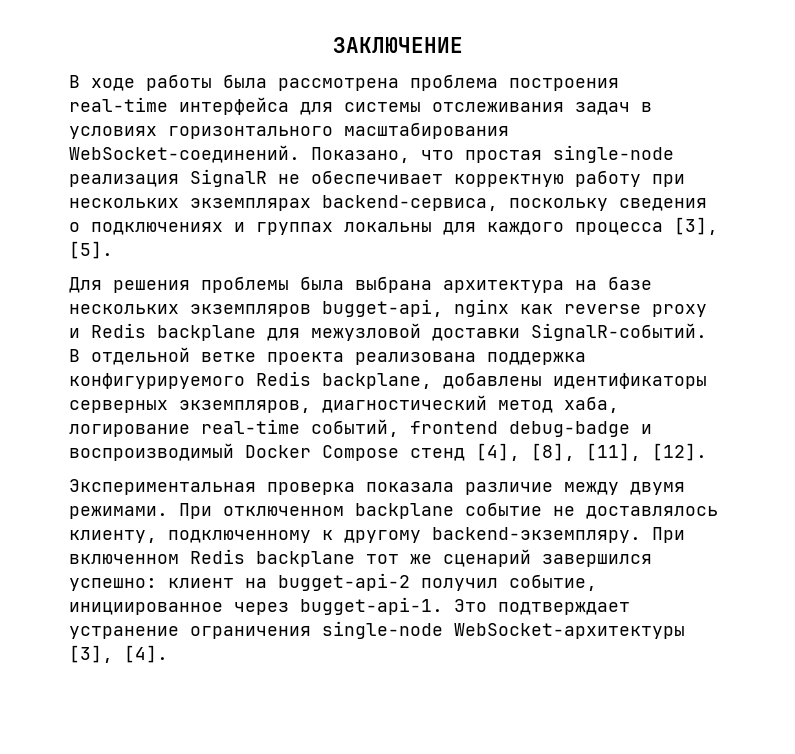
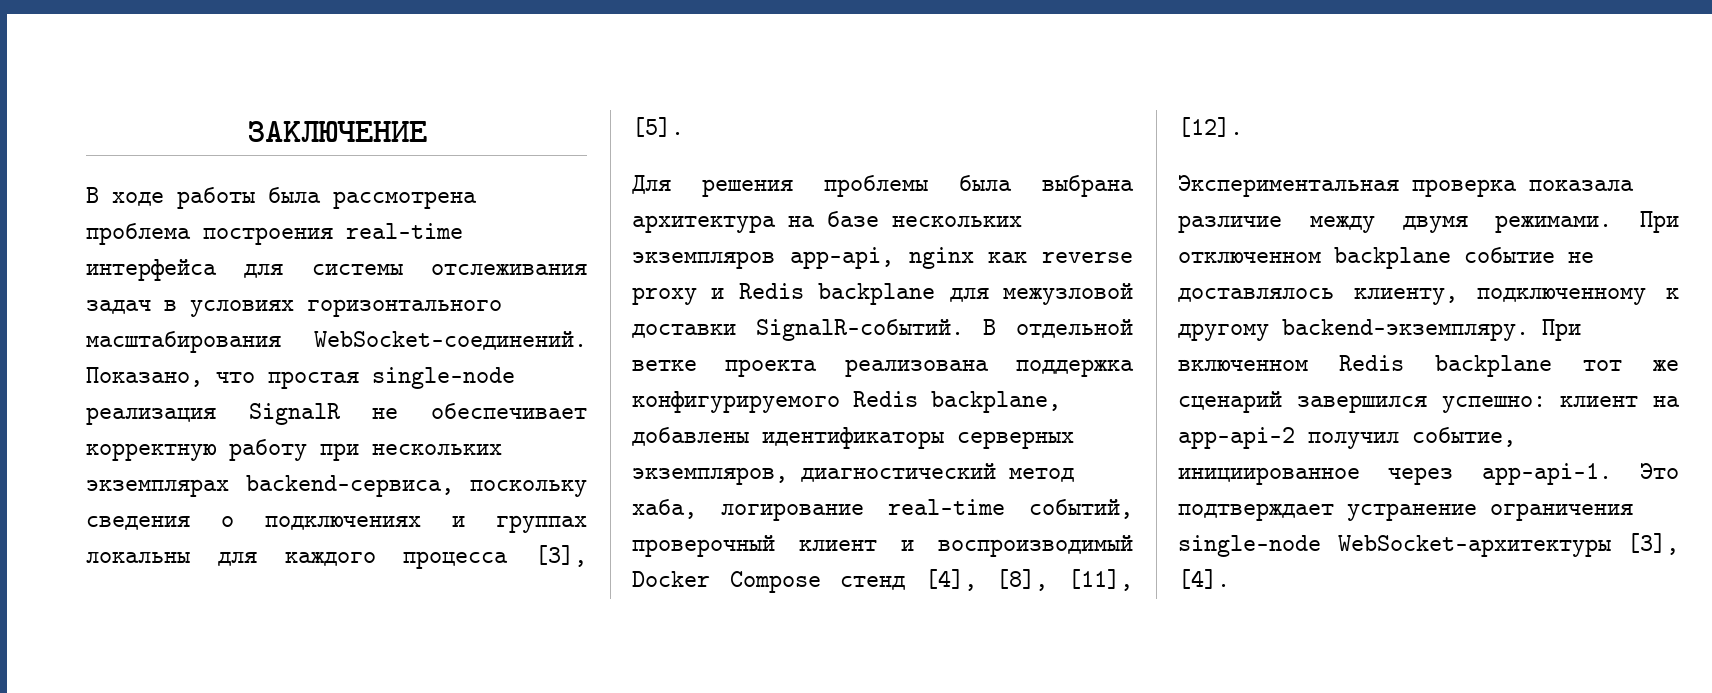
[322,299,443,317] bugget-api, -> [789,247,894,269] app-api,
[410,421,630,437] frontend debug-badge -> [632,535,877,557] проверочный клиент
[278,573,410,591] bugget-api-2 -> [1178,427,1295,449] app-api-2
[300,597,443,615] bugget-api-1. -> [1481,463,1612,485] app-api-1.

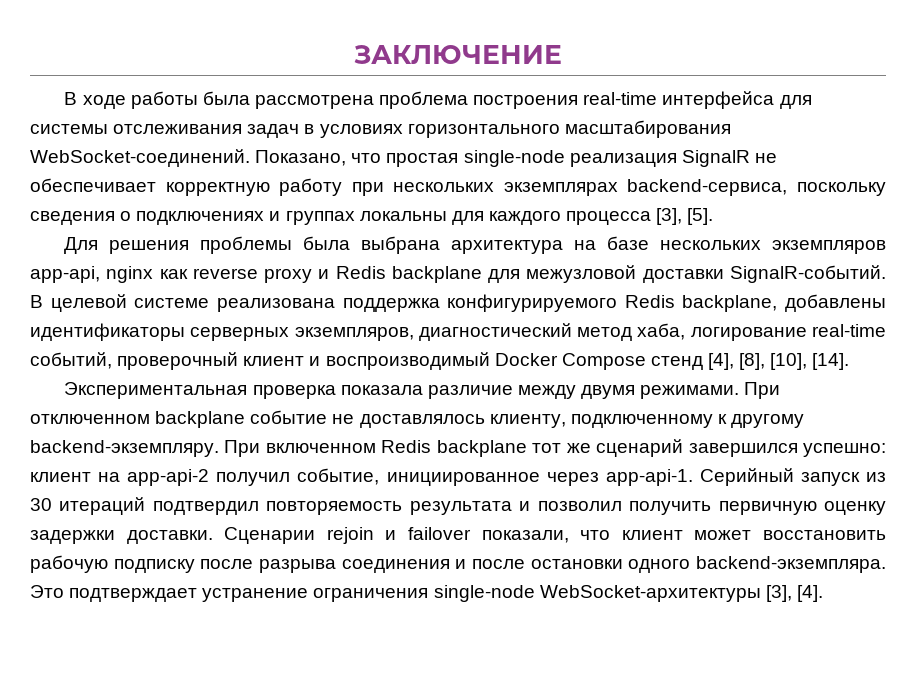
[1016,319,1133,338] [632,359,818,377] отдельной ветке проекта -> [50,294,210,312] целевой системе
[1068,569,1133,591] [1178,117,1243,137] [11], [12]. -> [770,353,850,370] [10], [14].
(1612, 474) none -> [699,468,887,486] [30,497,887,515] [30,527,887,544] [30,555,886,573] Серийный запуск из 30 итераций подтвердил повторяемость результата и позволил получить первичную оценку задержки доставки. Сценарии rejoin и failover показали, что клиент может восстановить рабочую подписку после разрыва соединения и после остановки одного backend-экземпляра.

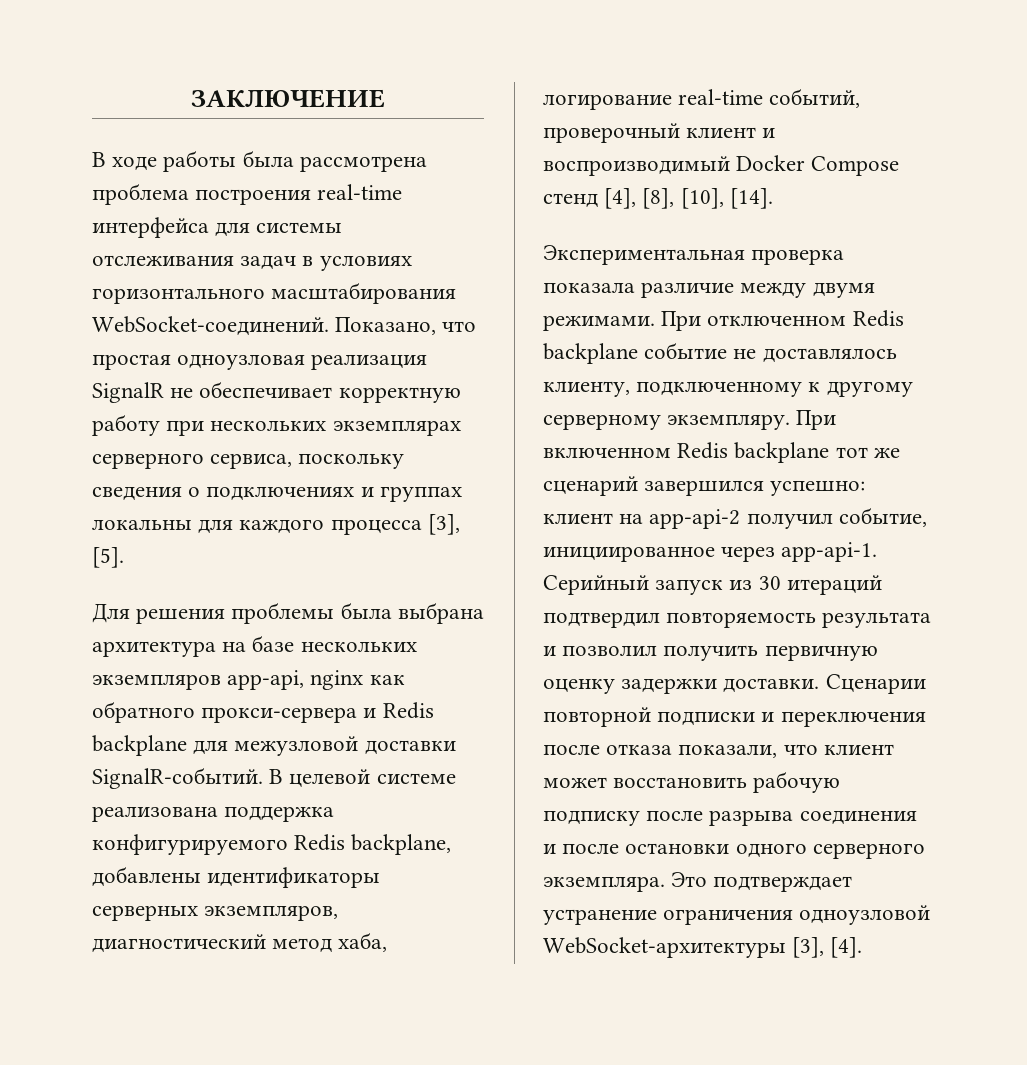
[463,150,565,167] single-node -> [177,354,306,370] одноузловая
[627,179,788,196] backend-сервиса, -> [92,453,293,469] серверного сервиса,
[192,268,313,283] reverse proxy -> [92,701,358,723] обратного прокси-сервера
(150, 419) none -> [852,310,904,327] Redis
[30,440,219,457] backend-экземпляру. -> [543,414,791,430] серверному экземпляру.
[326,527,472,544] rejoin и failover -> [543,707,926,727] [543,744,673,755] повторной подписки и переключения после отказа
[696,556,886,573] backend-экземпляра. -> [812,843,925,859] [543,876,665,892] серверного экземпляра.
[433,585,535,602] single-node -> [799,905,931,925] одноузловой

